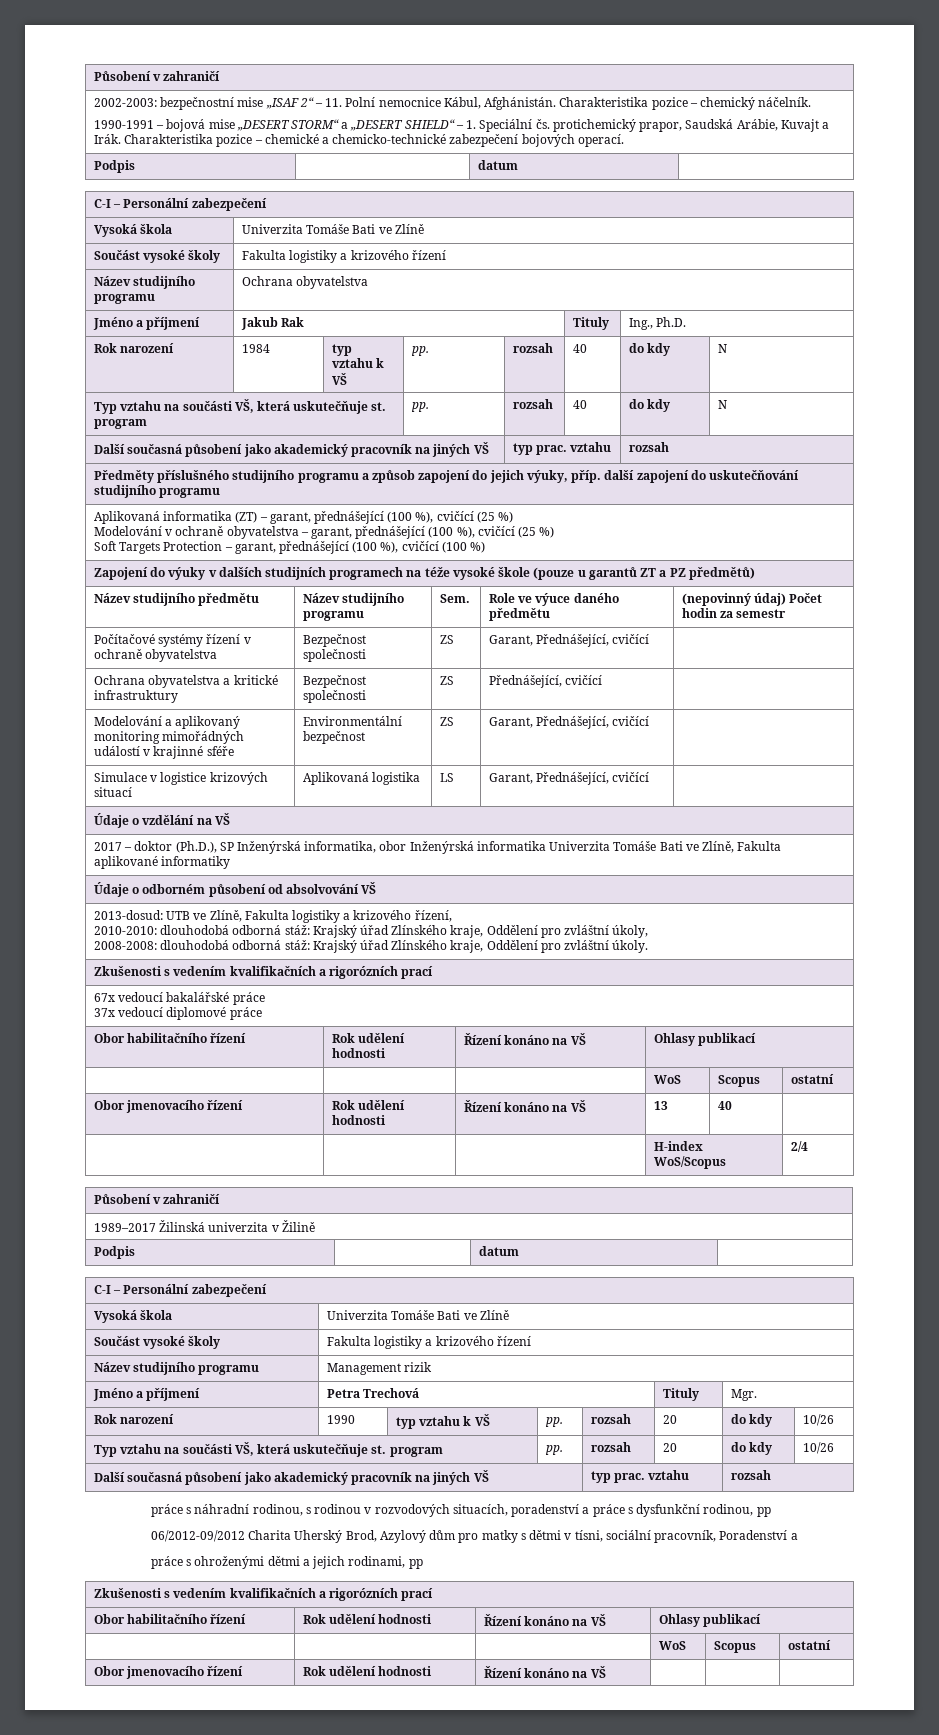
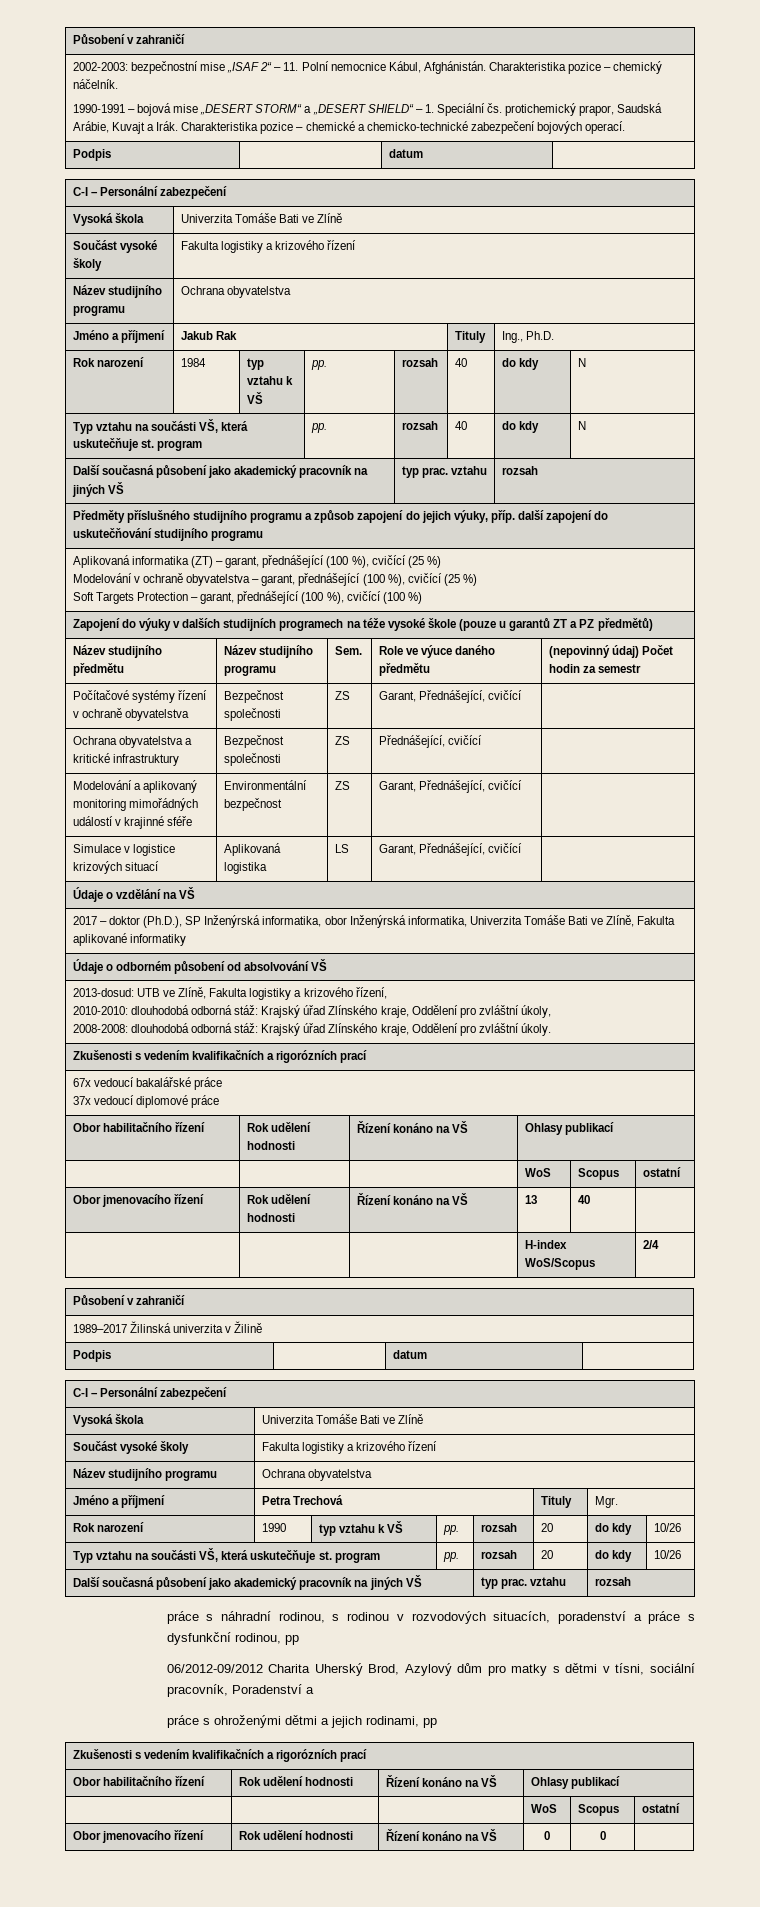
[476,841,546,851] informatika -> [407,916,467,927] informatika,
[326,1362,433,1375] Management rizik -> [261,1469,372,1481] Ochrana obyvatelstva
(606, 1672) | -> [544,1831,550,1840] [599,1831,606,1840] 0 | 0

